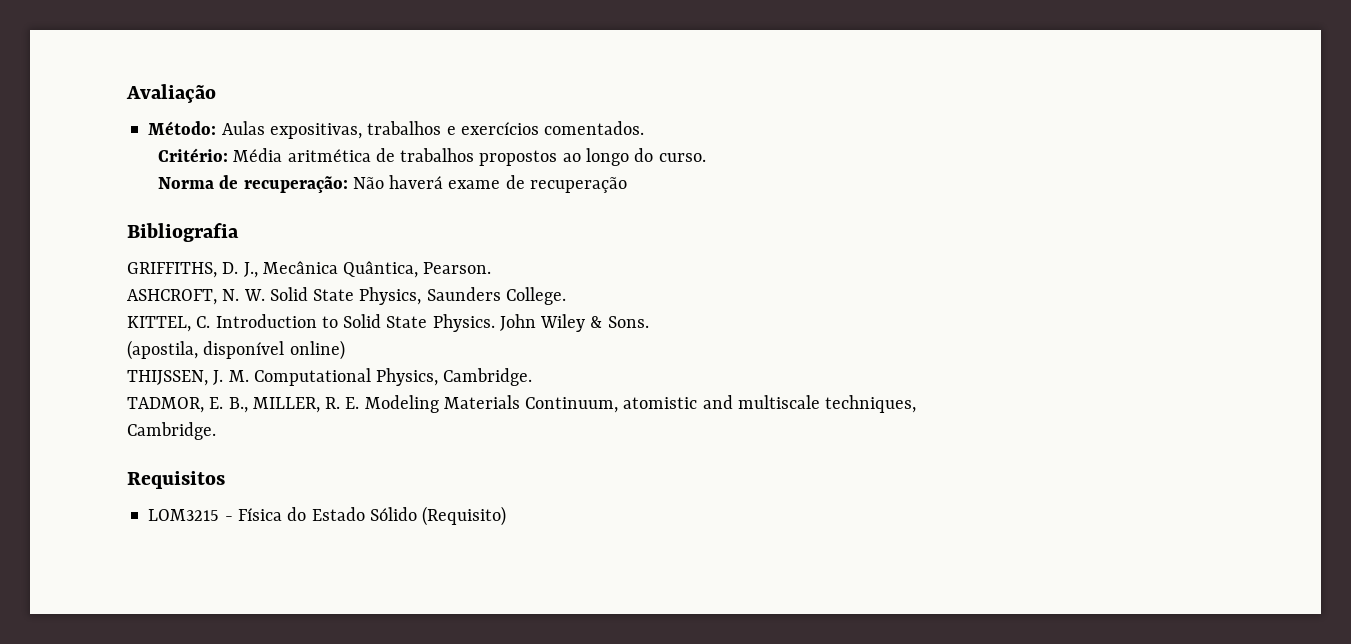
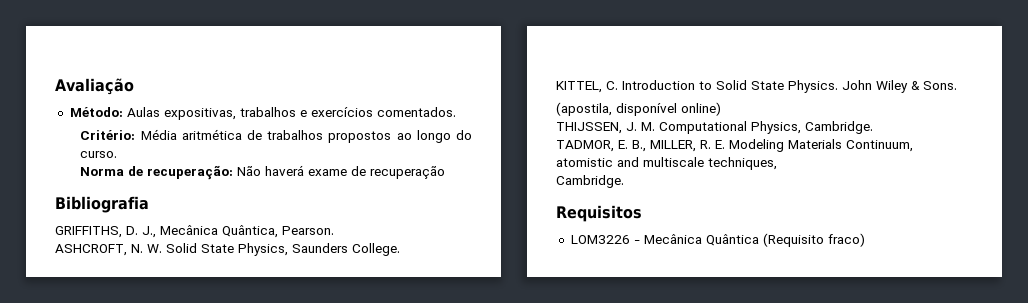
[148,506,507,526] LOM3215 - Física do Estado Sólido (Requisito) -> [570,233,865,247] LOM3226 - Mecânica Quântica (Requisito fraco)

